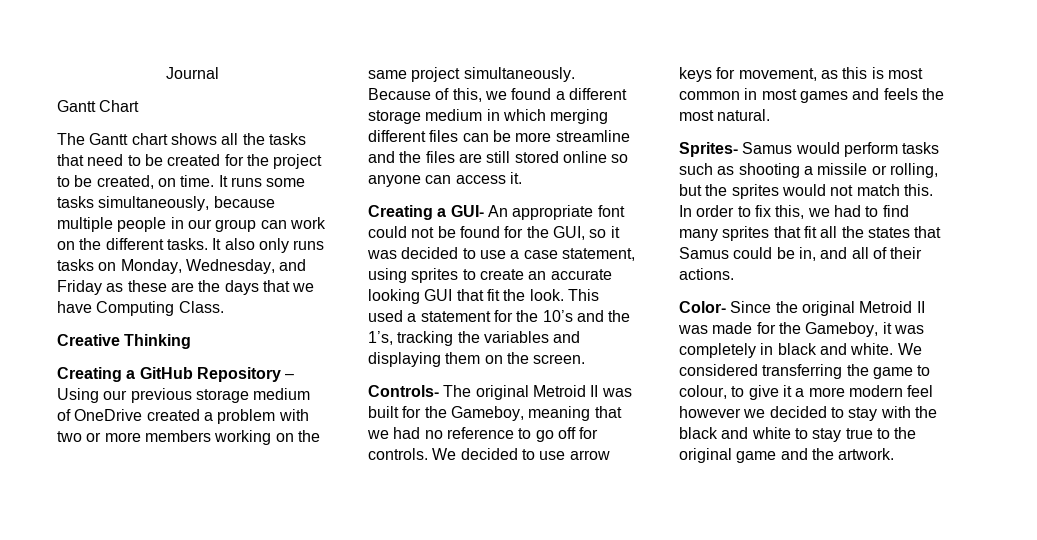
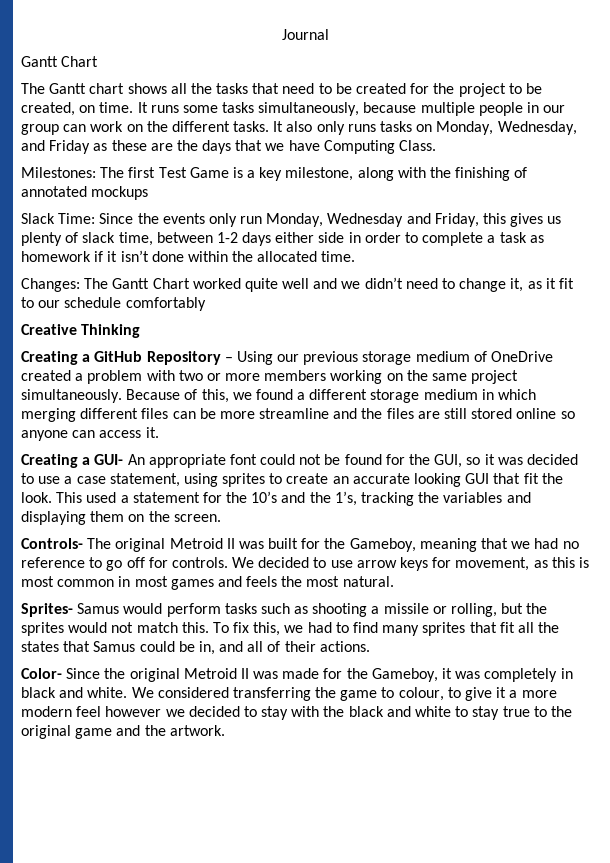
(224, 307) none -> [21,167,528,181] [21,186,149,200] [21,213,562,227] [21,232,544,246] [21,250,356,262] [21,277,574,292] [21,297,206,311] // Milestones: The first Test Game is a key milestone, along with the finishing of annotated mockups // Slack Time: Since the events only run Monday, Wednesday and Friday, this gives us plenty of slack time, between 1-2 days either side in order to complete a task as homework if it isn’t done within the allocated time. // Changes: The Gantt Chart worked quite well and we didn’t need to change it, as it fit to our schedule comfortably
[679,205,751,217] In order to -> [212,622,229,633] To

